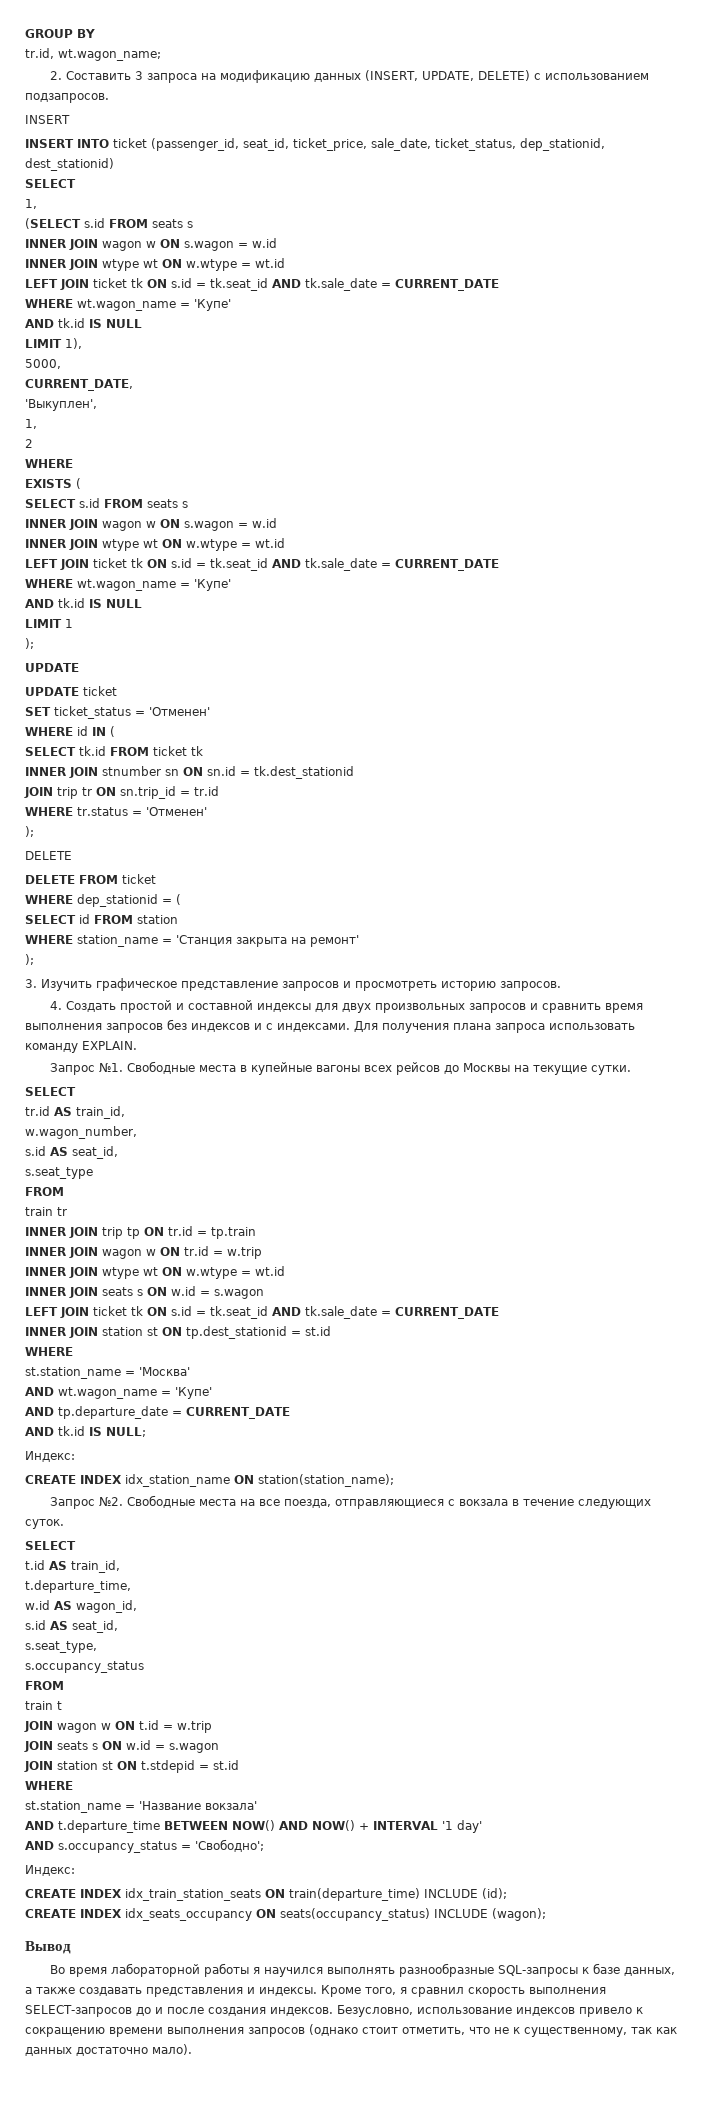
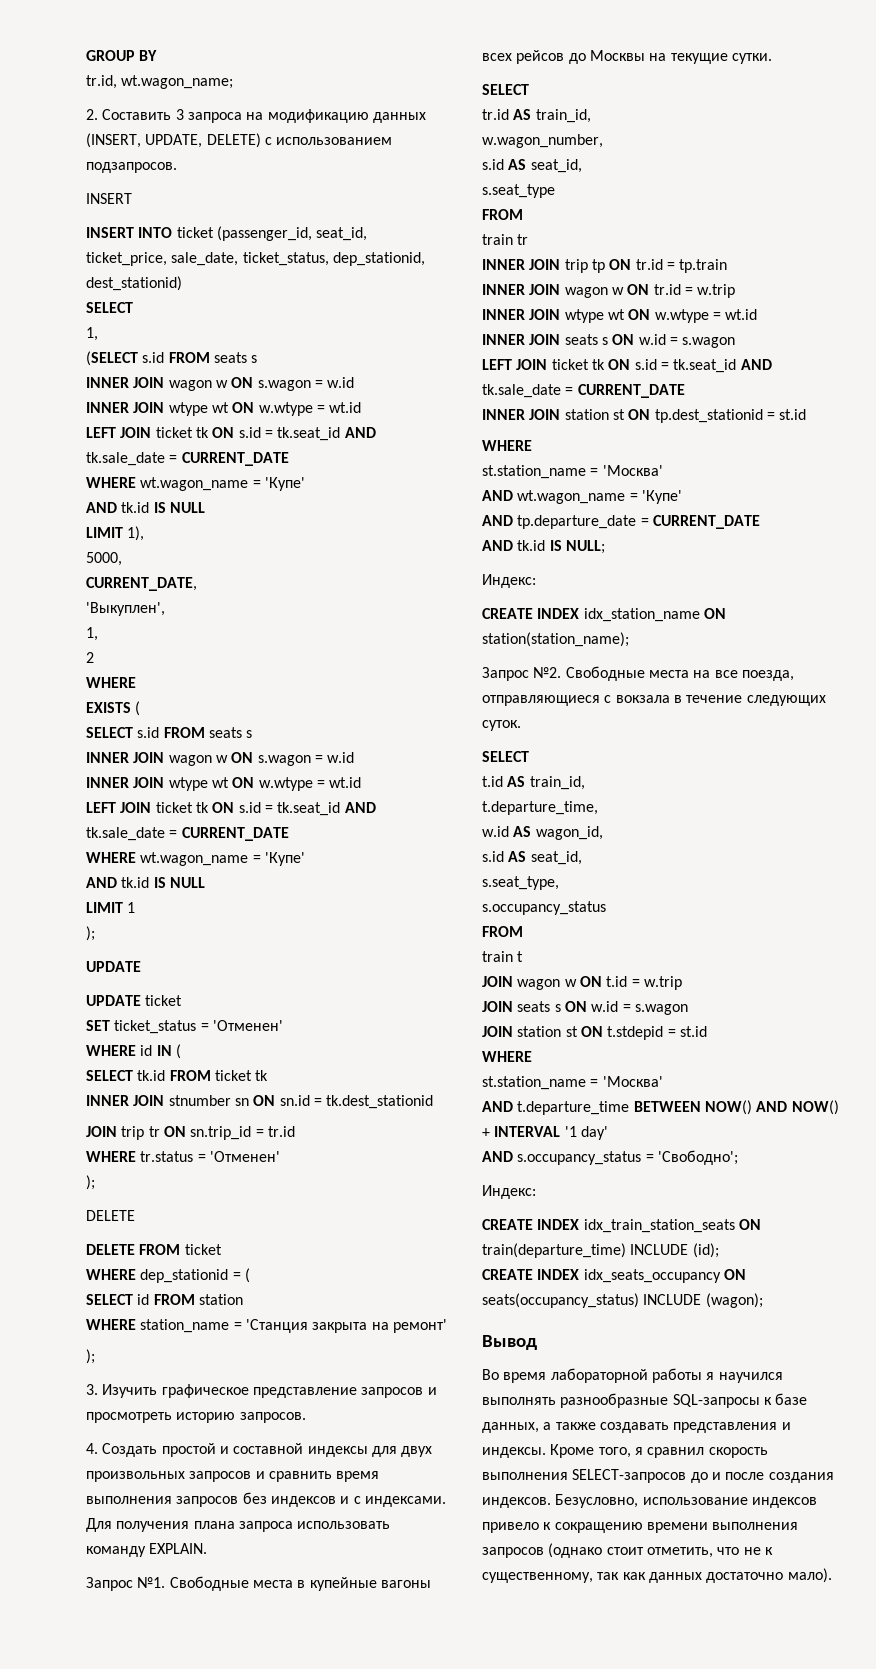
[139,1801,257,1810] 'Название вокзала' -> [602,1076,663,1087] 'Москва'

